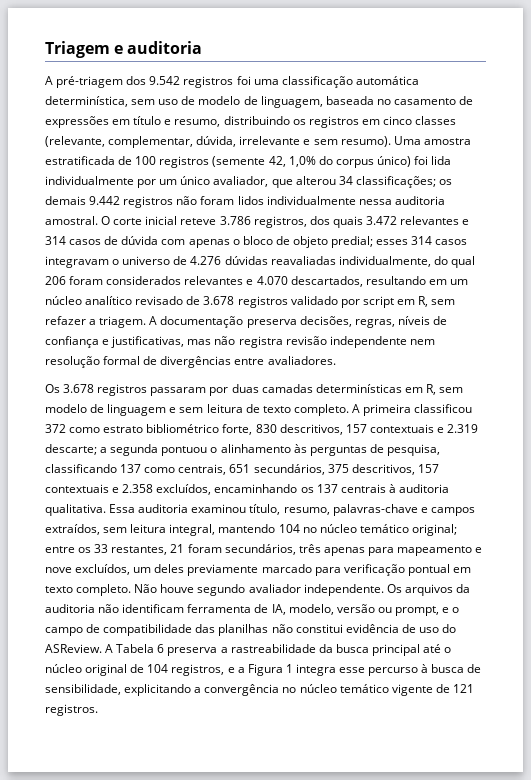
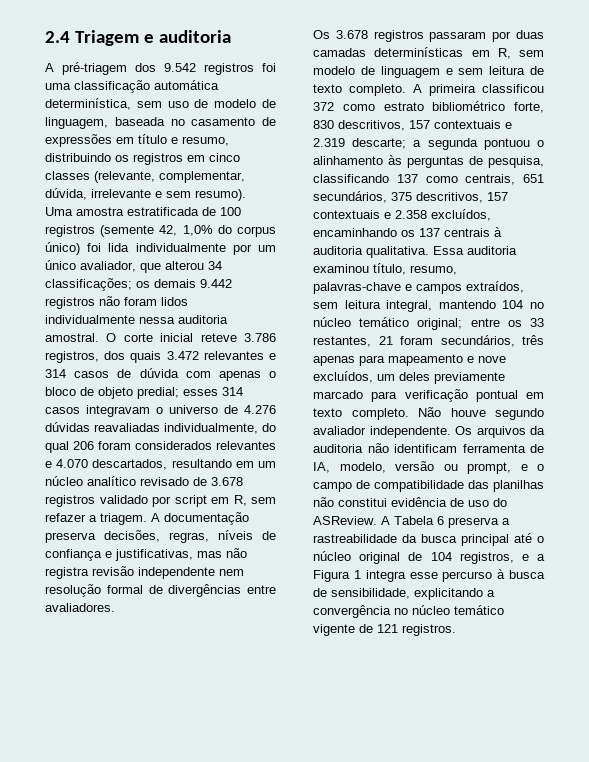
(45, 49) none -> [45,31,70,43] 2.4

